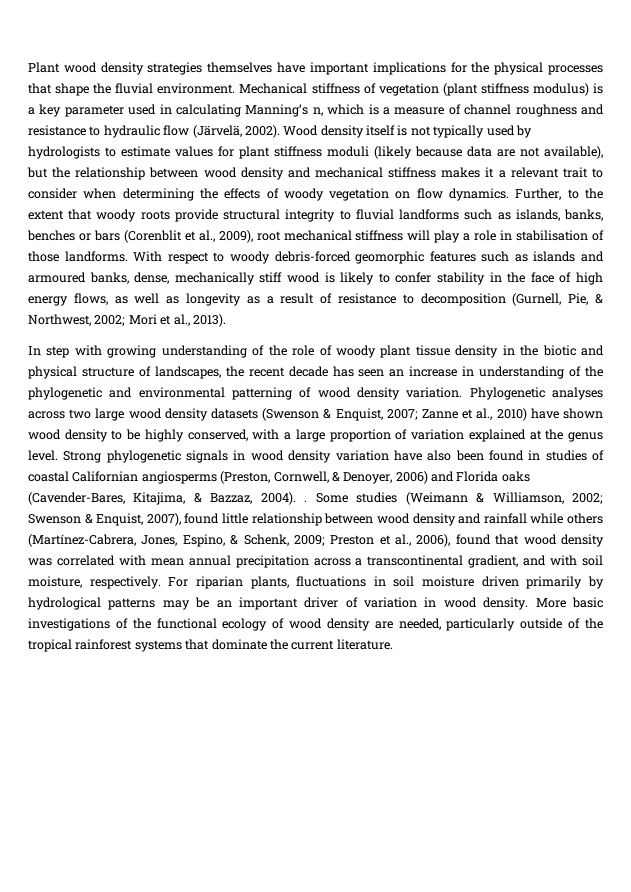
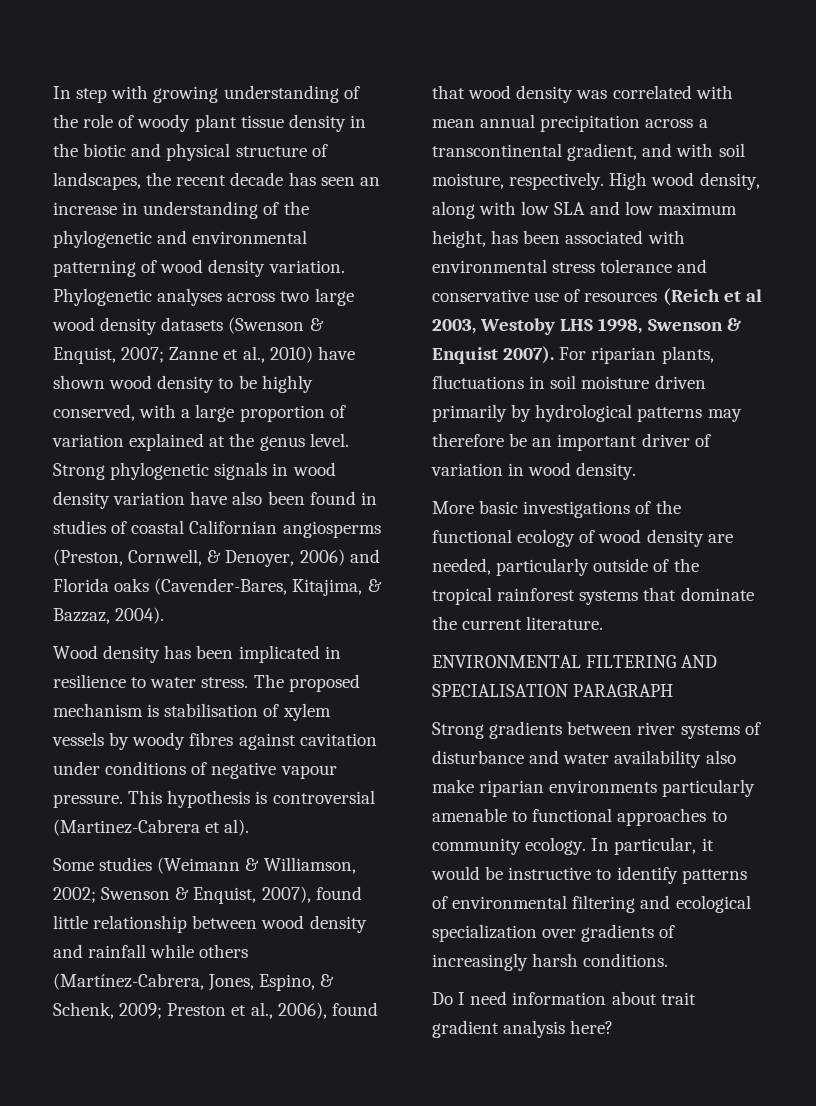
[28,62,603,75] [28,83,603,96] [28,104,604,117] [28,125,532,138] [28,146,603,159] [27,167,603,180] [28,188,603,201] [28,209,603,222] [27,230,604,243] [28,251,604,264] [28,272,604,285] [28,293,603,306] [28,314,226,327] Plant wood density strategies themselves have important implications for the physical processes that shape the fluvial environment. Mechanical stiffness of vegetation (plant stiffness modulus) is a key parameter used in calculating Manning’s n, which is a measure of channel roughness and resistance to hydraulic flow (Järvelä, 2002). Wood density itself is not typically used by hydrologists to estimate values for plant stiffness moduli (likely because data are not available), but the relationship between wood density and mechanical stiffness makes it a relevant trait to consider when determining the effects of woody vegetation on flow dynamics. Further, to the extent that woody roots provide structural integrity to fluvial landforms such as islands, banks, benches or bars (Corenblit et al., 2009), root mechanical stiffness will play a role in stabilisation of those landforms. With respect to woody debris-forced geomorphic features such as islands and armoured banks, dense, mechanically stiff wood is likely to confer stability in the face of high energy flows, as well as longevity as a result of resistance to decomposition (Gurnell, Pie, & Northwest, 2002; Mori et al., 2013). // -> (53, 92) none
[304,500,308,502] . -> [53,645,341,663] [53,674,360,692] [53,703,331,721] [52,732,377,750] [53,761,337,779] [53,790,375,808] [53,819,250,836] // Wood density has been implicated in resilience to water stress. The proposed mechanism is stabilisation of xylem vessels by woody fibres against cavitation under conditions of negative vapour pressure. This hypothesis is controversial (Martinez-Cabrera et al). //
(161, 582) none -> [609,172,760,190] [432,201,737,219] [432,230,685,248] [432,259,708,273] [432,288,762,306] [432,318,741,335] [432,346,555,364] High wood density, along with low SLA and low maximum height, has been associated with environmental stress tolerance and conservative use of resources (Reich et al 2003, Westoby LHS 1998, Swenson & Enquist 2007).
(190, 605) none -> [432,433,504,447] therefore
(529, 603) none -> (637, 471) //
(393, 644) none -> [432,655,718,668] [432,684,674,697] [432,721,761,739] [432,750,736,768] [432,779,756,797] [432,808,727,826] [432,837,714,855] [431,866,747,884] [432,895,751,913] [432,924,676,942] [432,953,669,971] [432,991,696,1005] [432,1020,614,1038] // ENVIRONMENTAL FILTERING AND SPECIALISATION PARAGRAPH // Strong gradients between river systems of disturbance and water availability also make riparian environments particularly amenable to functional approaches to community ecology. In particular, it would be instructive to identify patterns of environmental filtering and ecological specialization over gradients of increasingly harsh conditions. // Do I need information about trait gradient analysis here?

